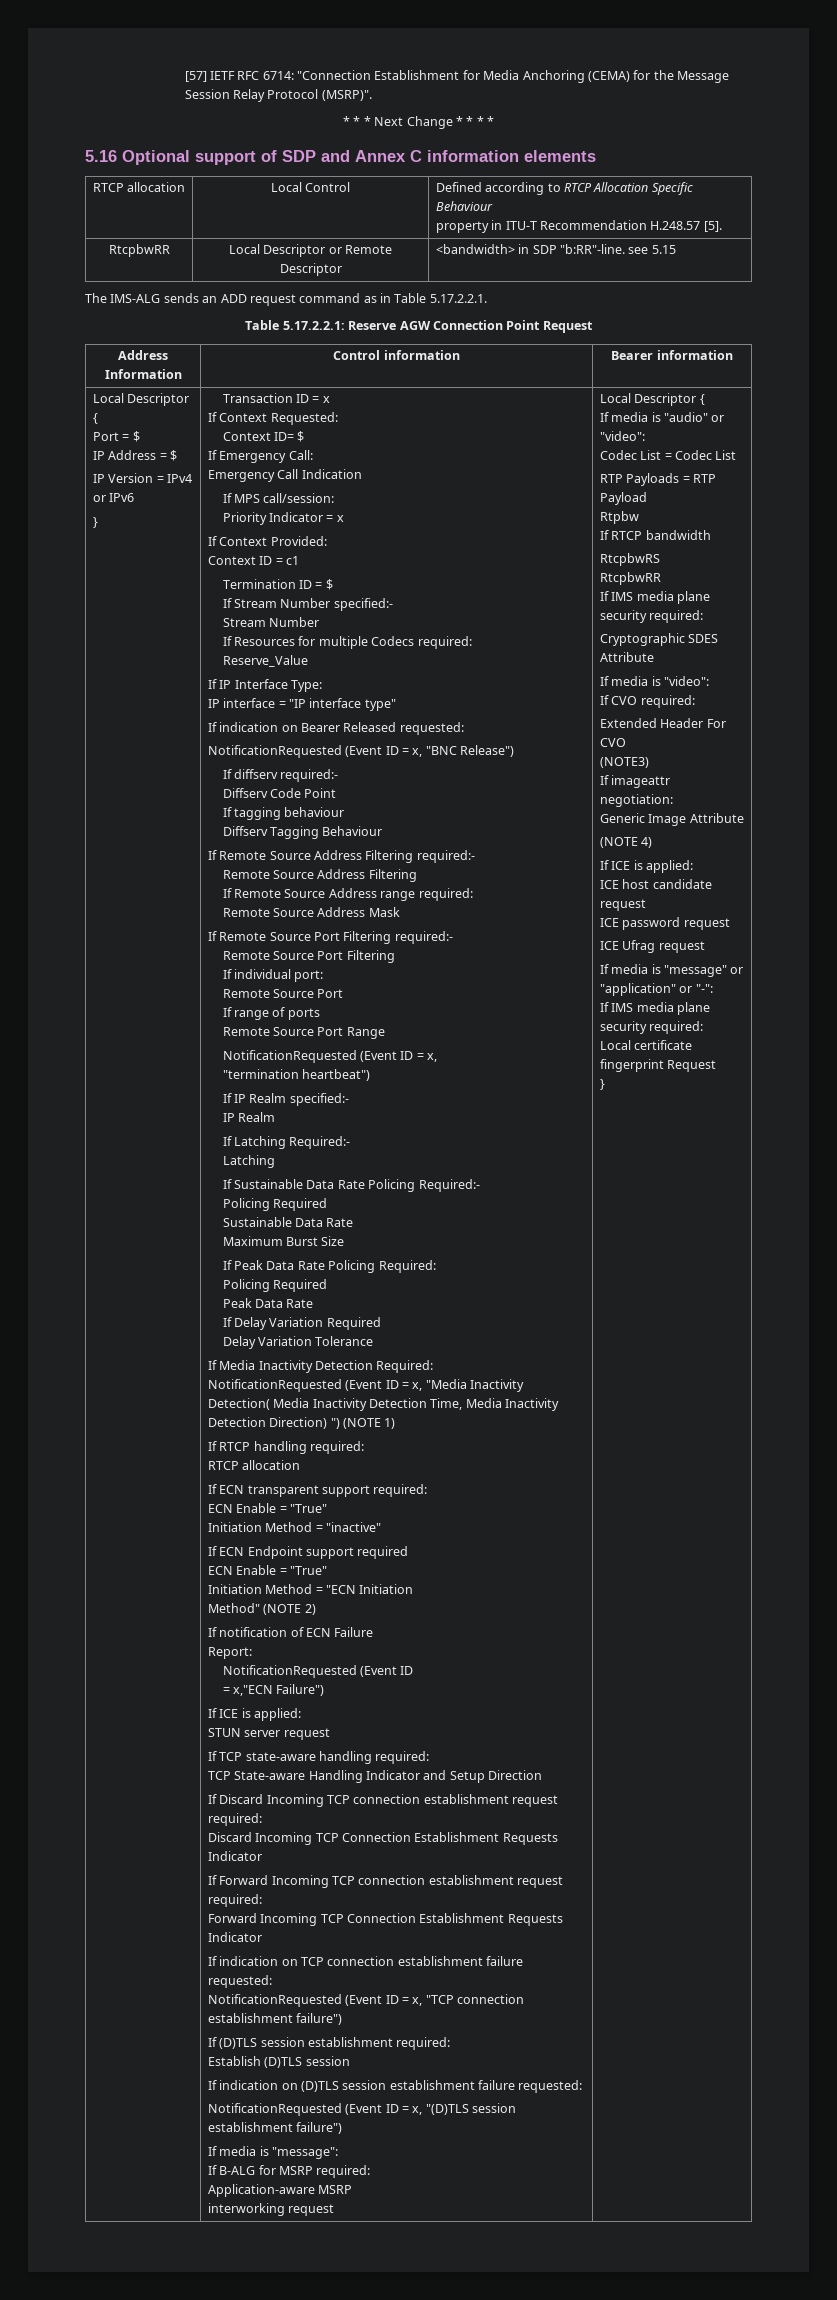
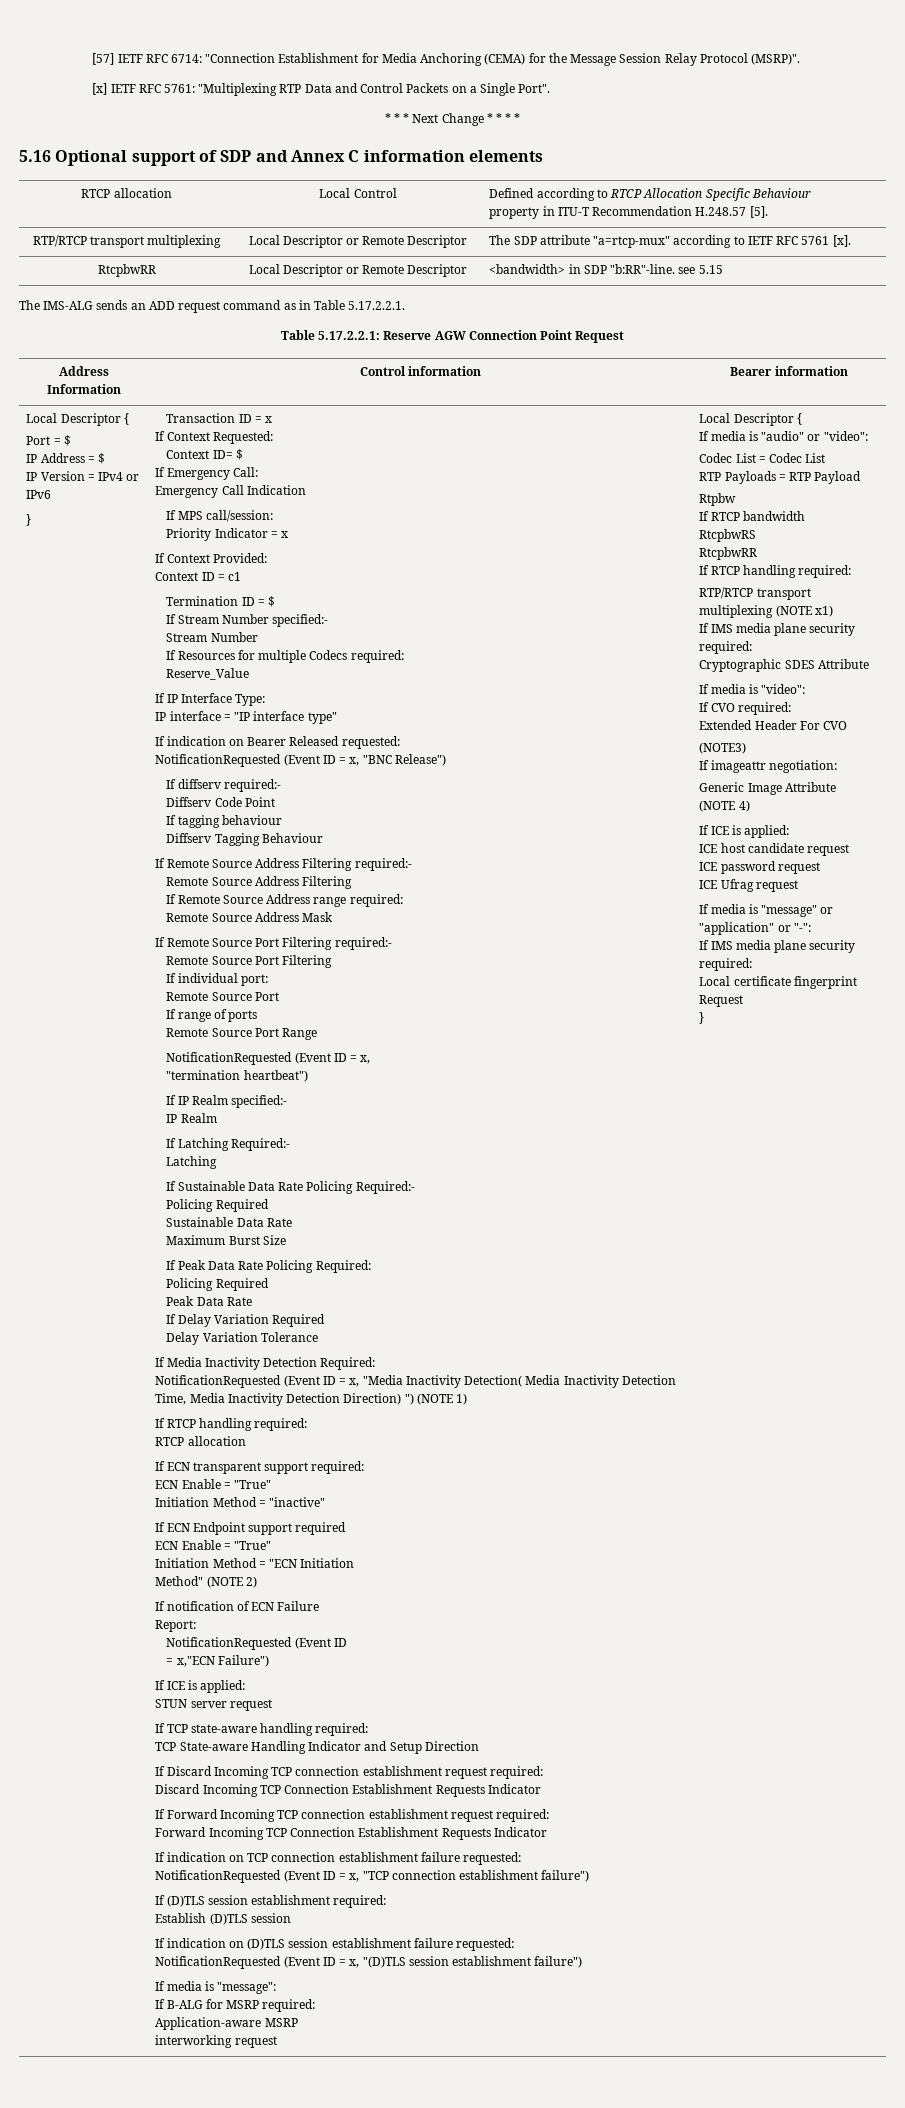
(372, 95) none -> [92,83,551,96] // [x] IETF RFC 5761: "Multiplexing RTP Data and Control Packets on a Single Port".
(722, 226) none -> [32,235,222,248] [248,235,468,248] [489,235,851,248] // RTP/RTCP transport multiplexing | Local Descriptor or Remote Descriptor | The SDP attribute "a=rtcp-mux" according to IETF RFC 5761 [x].
(661, 578) none -> [699,565,852,578] [699,587,811,600] [699,605,833,618] // If RTCP handling required: // RTP/RTCP transport multiplexing (NOTE x1)

